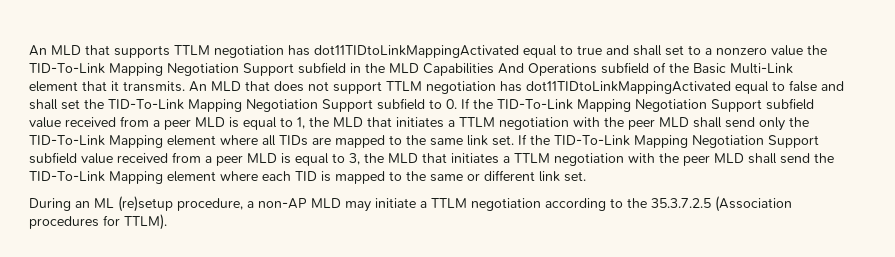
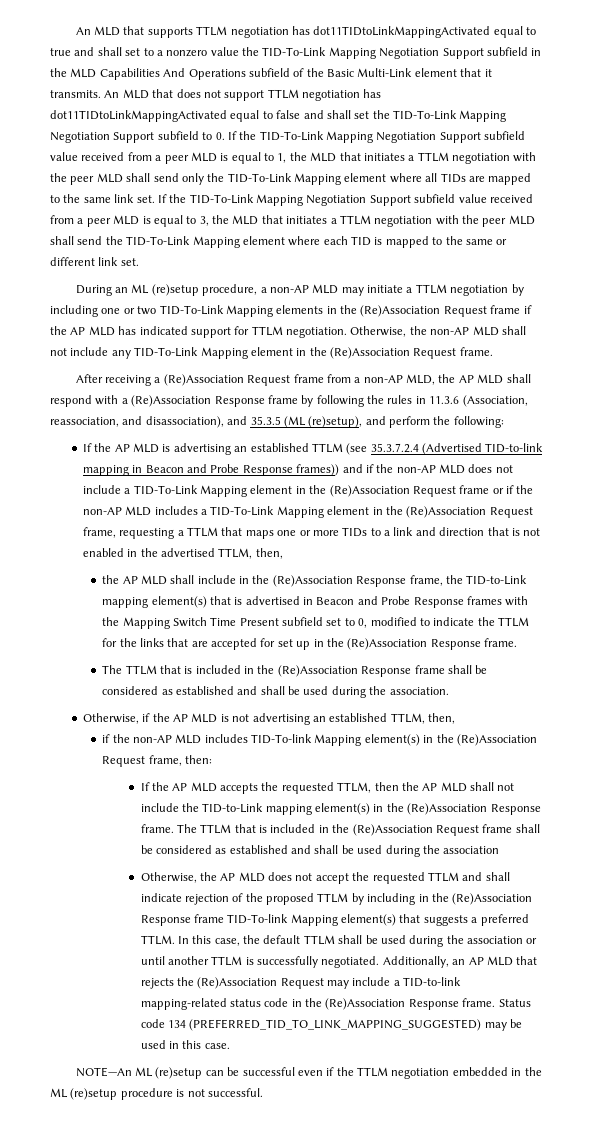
[545,196,792,212] [29,214,167,230] according to the 35.3.7.2.5 (Association procedures for TTLM). -> [511,284,524,296] [50,305,532,317] [50,326,526,338] [50,347,493,359] [75,374,531,386] [50,395,528,407] [50,416,504,428] [82,443,544,455] [82,464,513,476] [82,485,534,497] [82,506,533,518] [82,527,541,539] [82,548,283,559] [102,575,528,587] [102,596,529,608] [102,617,530,629] [102,638,518,650] [102,665,488,677] [102,686,449,698] [82,713,456,725] [102,734,537,746] [102,755,212,767] [140,782,515,794] [140,803,541,815] [140,824,540,836] [140,845,500,857] [140,872,510,884] [140,893,533,905] [140,914,529,926] [140,935,538,947] [140,956,538,968] [140,977,462,989] [140,998,531,1010] [140,1019,523,1031] [140,1040,230,1049] [75,1067,542,1079] [50,1088,263,1100] by including one or two TID-To-Link Mapping elements in the (Re)Association Request frame if the AP MLD has indicated support for TTLM negotiation. Otherwise, the non-AP MLD shall not include any TID-To-Link Mapping element in the (Re)Association Request frame. // After receiving a (Re)Association Request frame from a non-AP MLD, the AP MLD shall respond with a (Re)Association Response frame by following the rules in 11.3.6 (Association, reassociation, and disassociation), and 35.3.5 (ML (re)setup), and perform the following: // If the AP MLD is advertising an established TTLM (see 35.3.7.2.4 (Advertised TID-to-link mapping in Beacon and Probe Response frames)) and if the non-AP MLD does not include a TID-To-Link Mapping element in the (Re)Association Request frame or if the non-AP MLD includes a TID-To-Link Mapping element in the (Re)Association Request frame, requesting a TTLM that maps one or more TIDs to a link and direction that is not enabled in the advertised TTLM, then, // the AP MLD shall include in the (Re)Association Response frame, the TID-to-Link mapping element(s) that is advertised in Beacon and Probe Response frames with the Mapping Switch Time Present subfield set to 0, modified to indicate the TTLM for the links that are accepted for set up in the (Re)Association Response frame. // The TTLM that is included in the (Re)Association Response frame shall be considered as established and shall be used during the association. // Otherwise, if the AP MLD is not advertising an established TTLM, then, // if the non-AP MLD includes TID-To-link Mapping element(s) in the (Re)Association Request frame, then: // If the AP MLD accepts the requested TTLM, then the AP MLD shall not include the TID-to-Link mapping element(s) in the (Re)Association Response frame. The TTLM that is included in the (Re)Association Request frame shall be considered as established and shall be used during the association // Otherwise, the AP MLD does not accept the requested TTLM and shall indicate rejection of the proposed TTLM by including in the (Re)Association Response frame TID-To-link Mapping element(s) that suggests a preferred TTLM. In this case, the default TTLM shall be used during the association or until another TTLM is successfully negotiated. Additionally, an AP MLD that rejects the (Re)Association Request may include a TID-to-link mapping-related status code in the (Re)Association Response frame. Status code 134 (PREFERRED_TID_TO_LINK_MAPPING_SUGGESTED) may be used in this case. // NOTE—An ML (re)setup can be successful even if the TTLM negotiation embedded in the ML (re)setup procedure is not successful.

